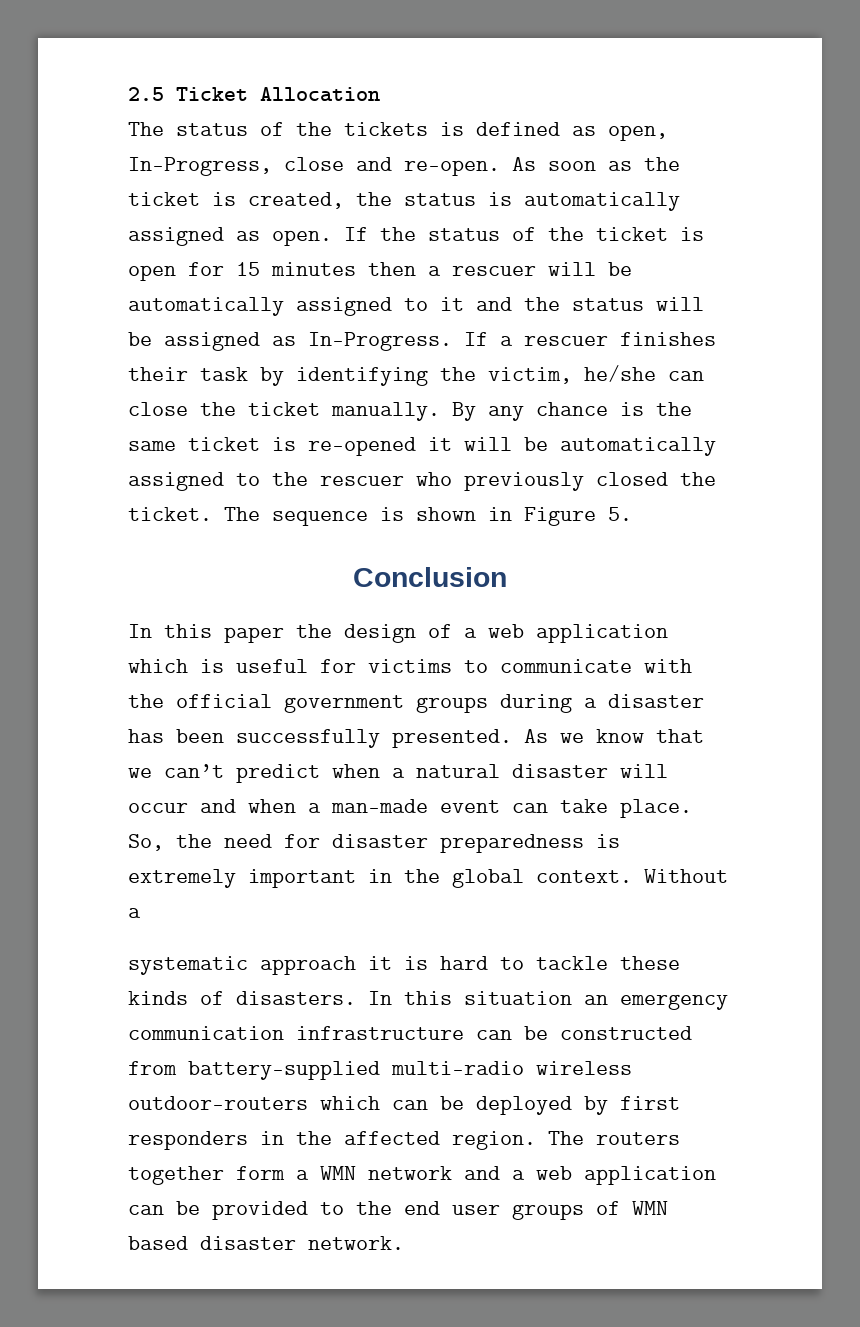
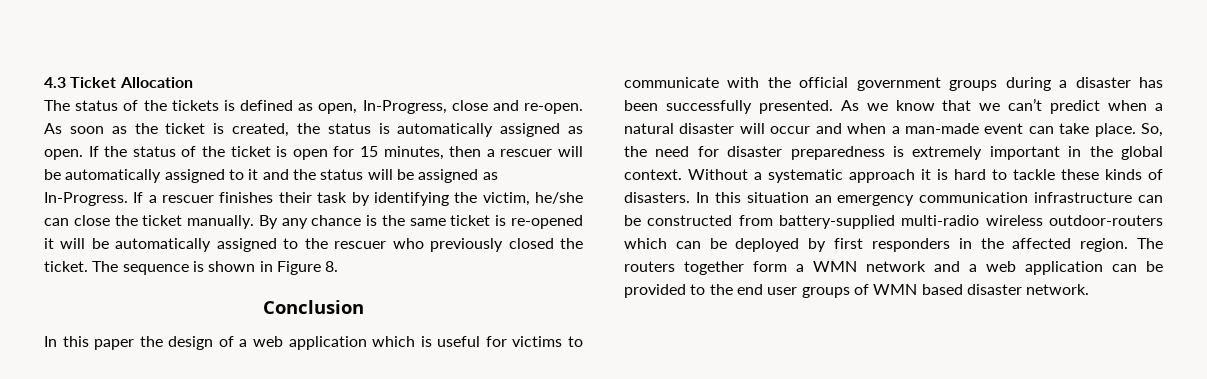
[128,87,164,101] 2.5 -> [44,77,66,88] 4.3
[271,262,356,276] minutes -> [383,146,444,160] minutes,
[608,507,632,521] 5. -> [325,261,339,272] 8.
(141, 913) // -> (762, 176) none

